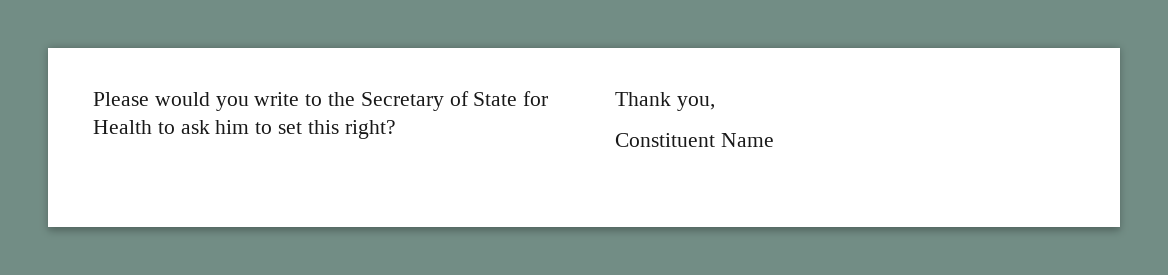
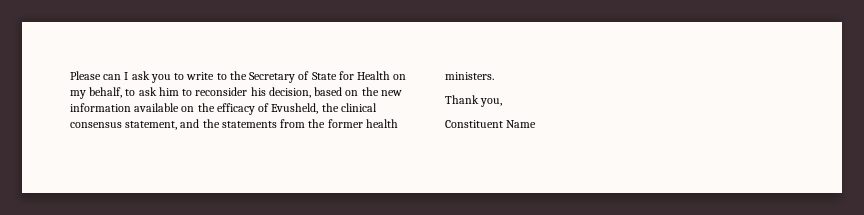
[154,92,249,111] would you -> [103,71,185,83] can I ask you to
(152, 127) none -> [393,74,407,80] [70,87,123,99] on my behalf,
[278,120,396,139] set this right? -> [195,87,402,98] [70,103,377,115] [70,119,398,130] [445,72,494,80] reconsider his decision, based on the new information available on the efficacy of Evusheld, the clinical consensus statement, and the statements from the former health ministers.

